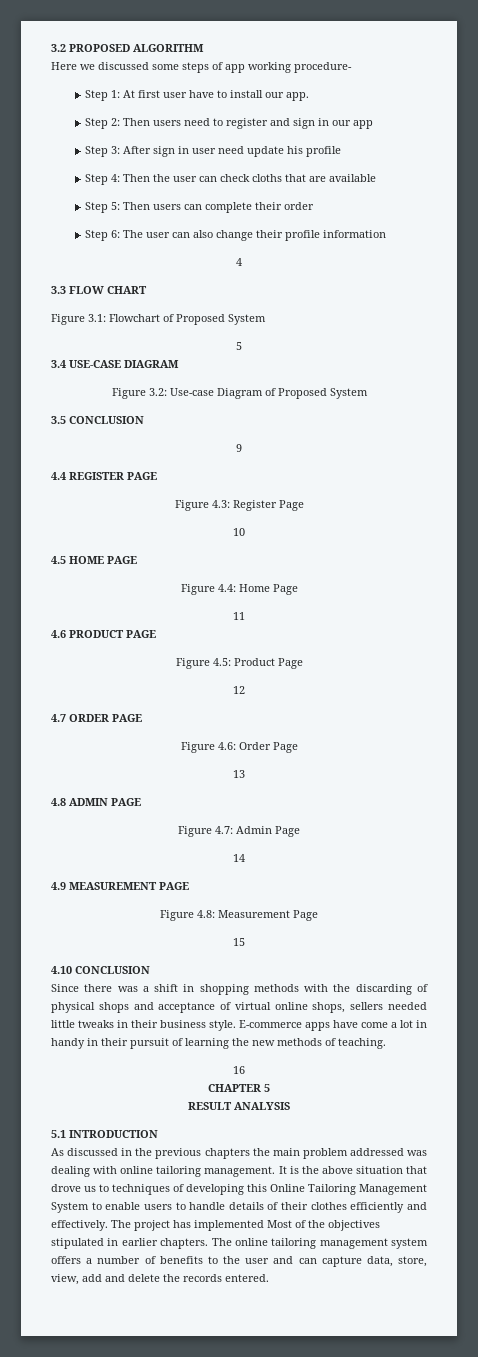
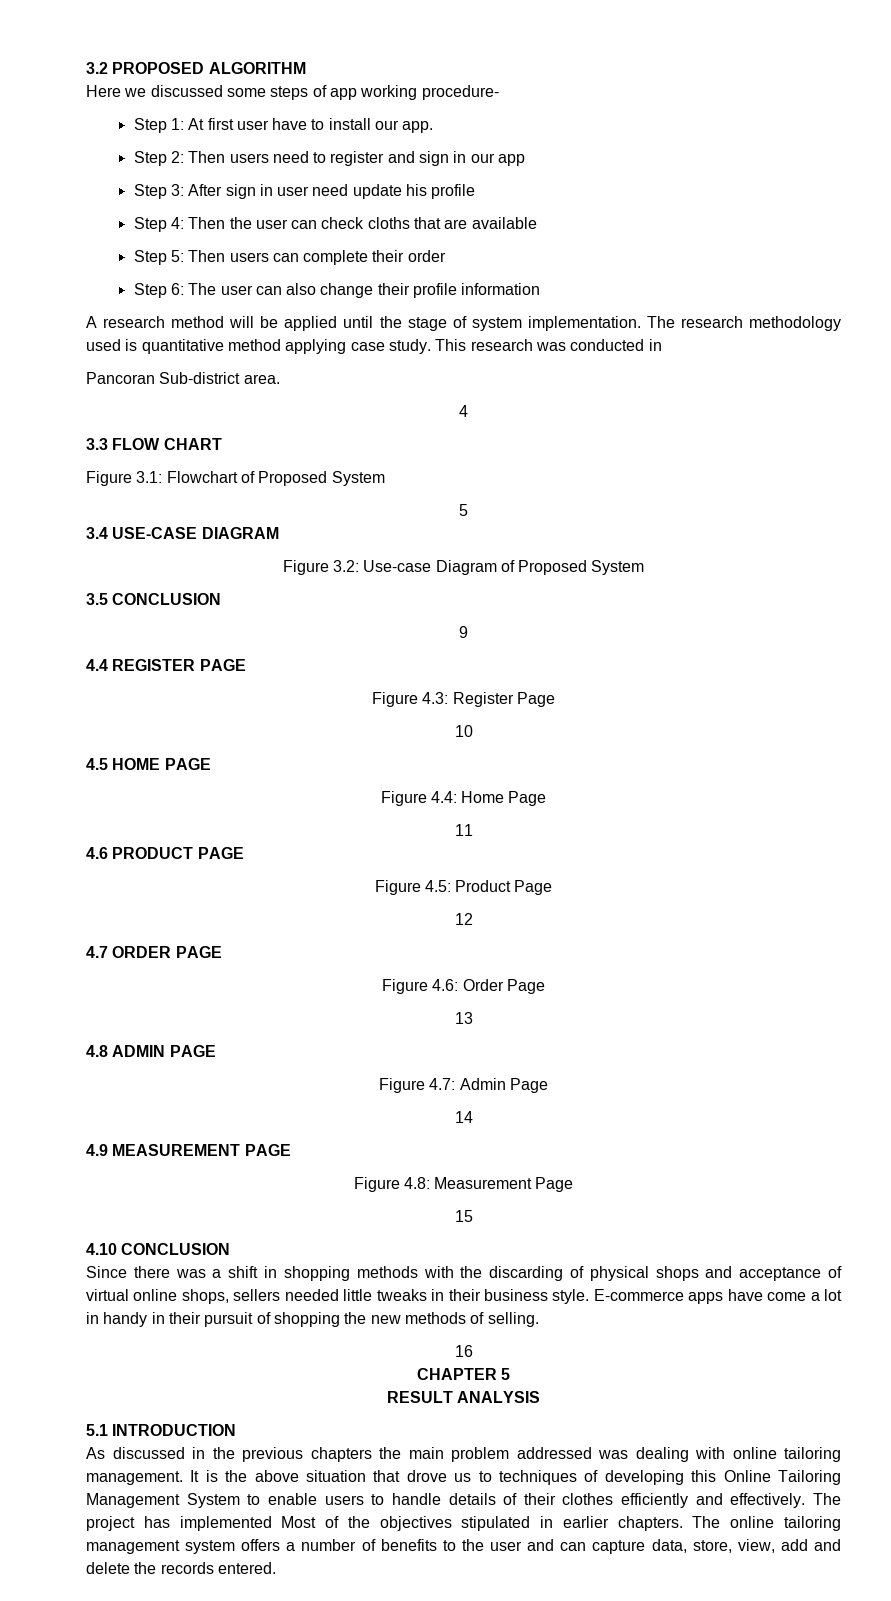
(387, 234) none -> [86,316,841,331] [86,339,662,354] [86,372,280,384] // A research method will be applied until the stage of system implementation. The research methodology used is quantitative method applying case study. This research was conducted in // Pancoran Sub-district area.
[185,1038,229,1049] learning -> [273,1312,340,1327] shopping
[338,1038,386,1049] teaching. -> [487,1312,539,1327] selling.

